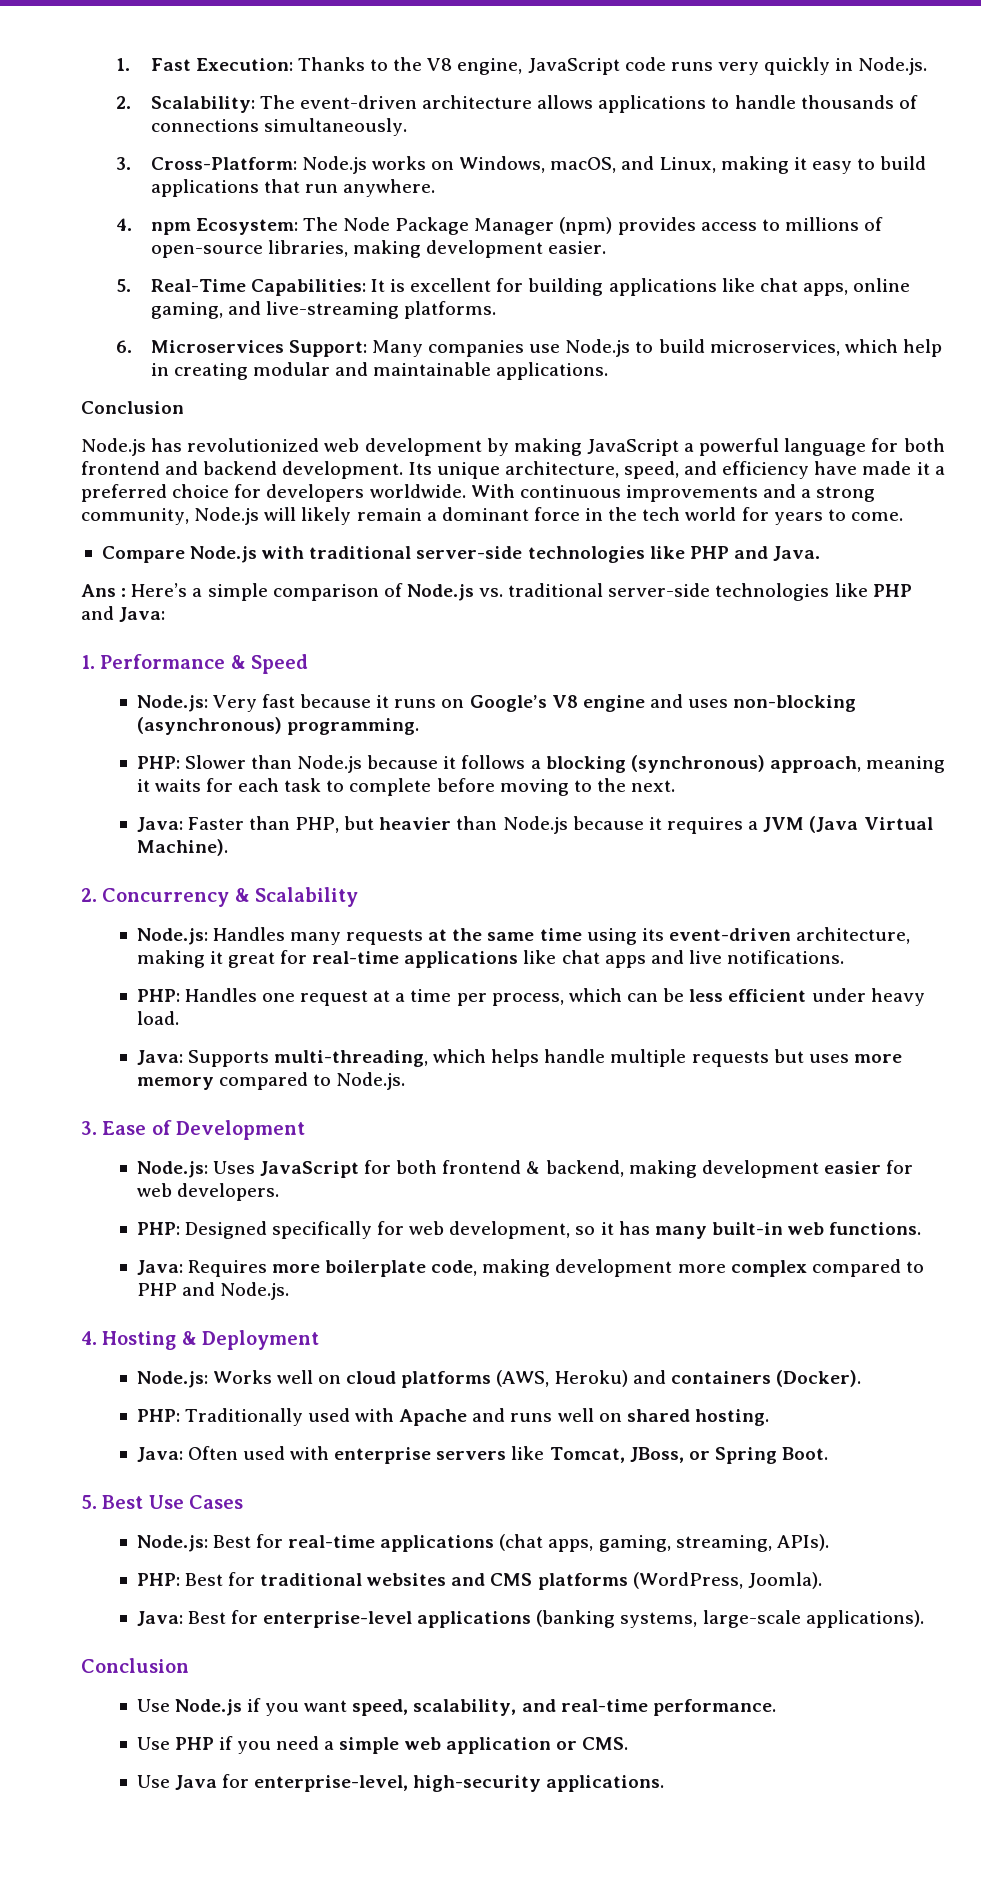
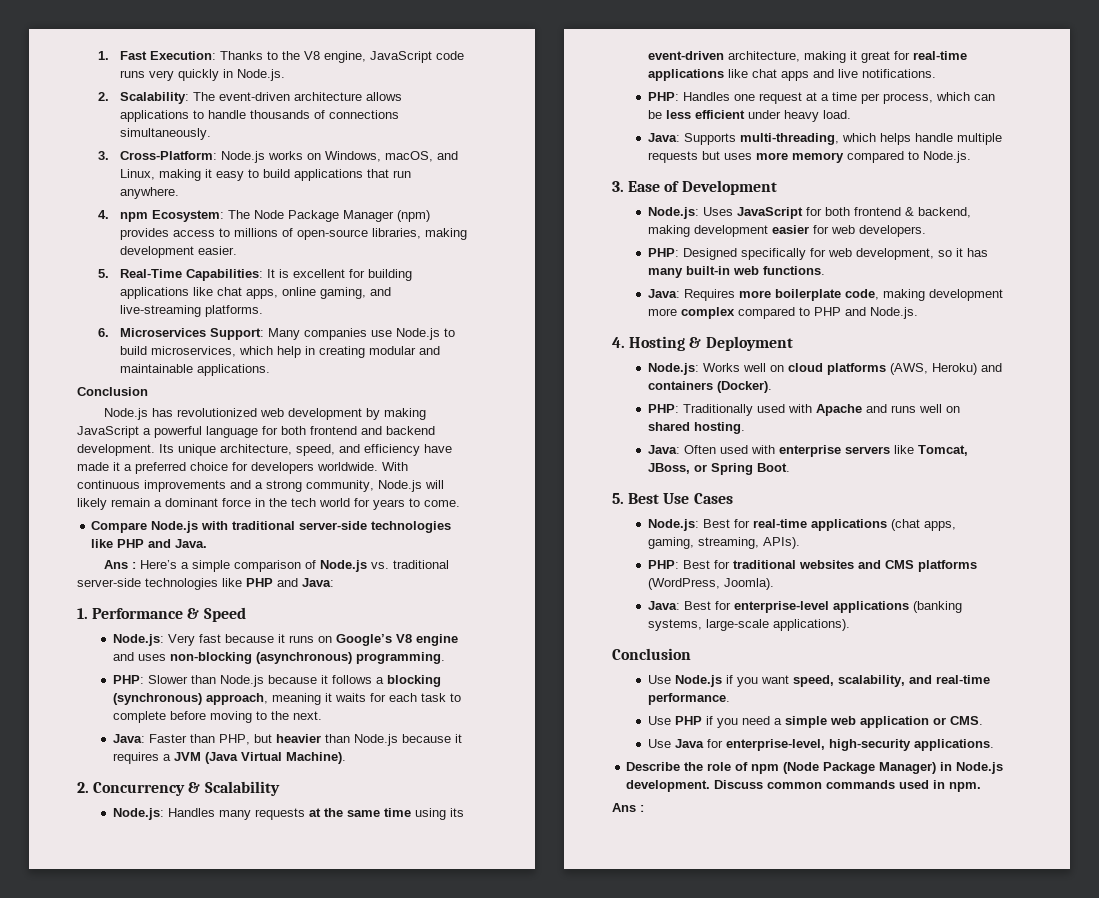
(665, 1783) none -> [626,762,1004,774] [626,780,982,792] [612,803,644,812] // Describe the role of npm (Node Package Manager) in Node.js development. Discuss common commands used in npm. // Ans :

